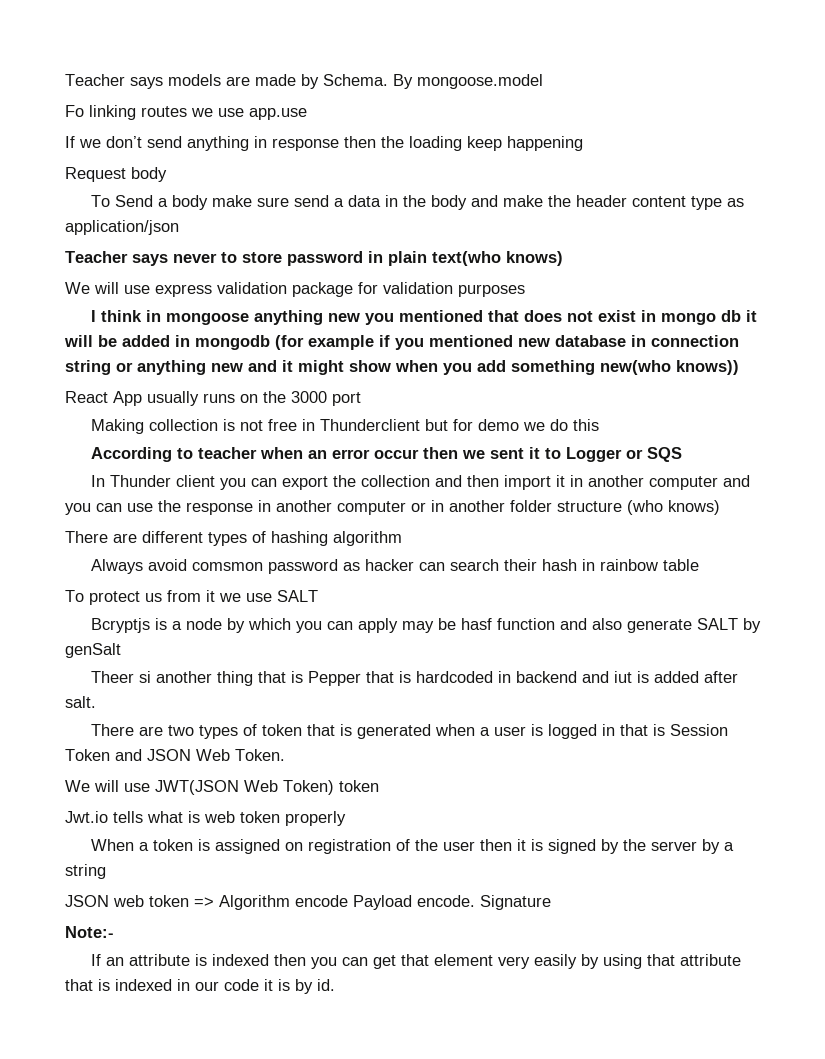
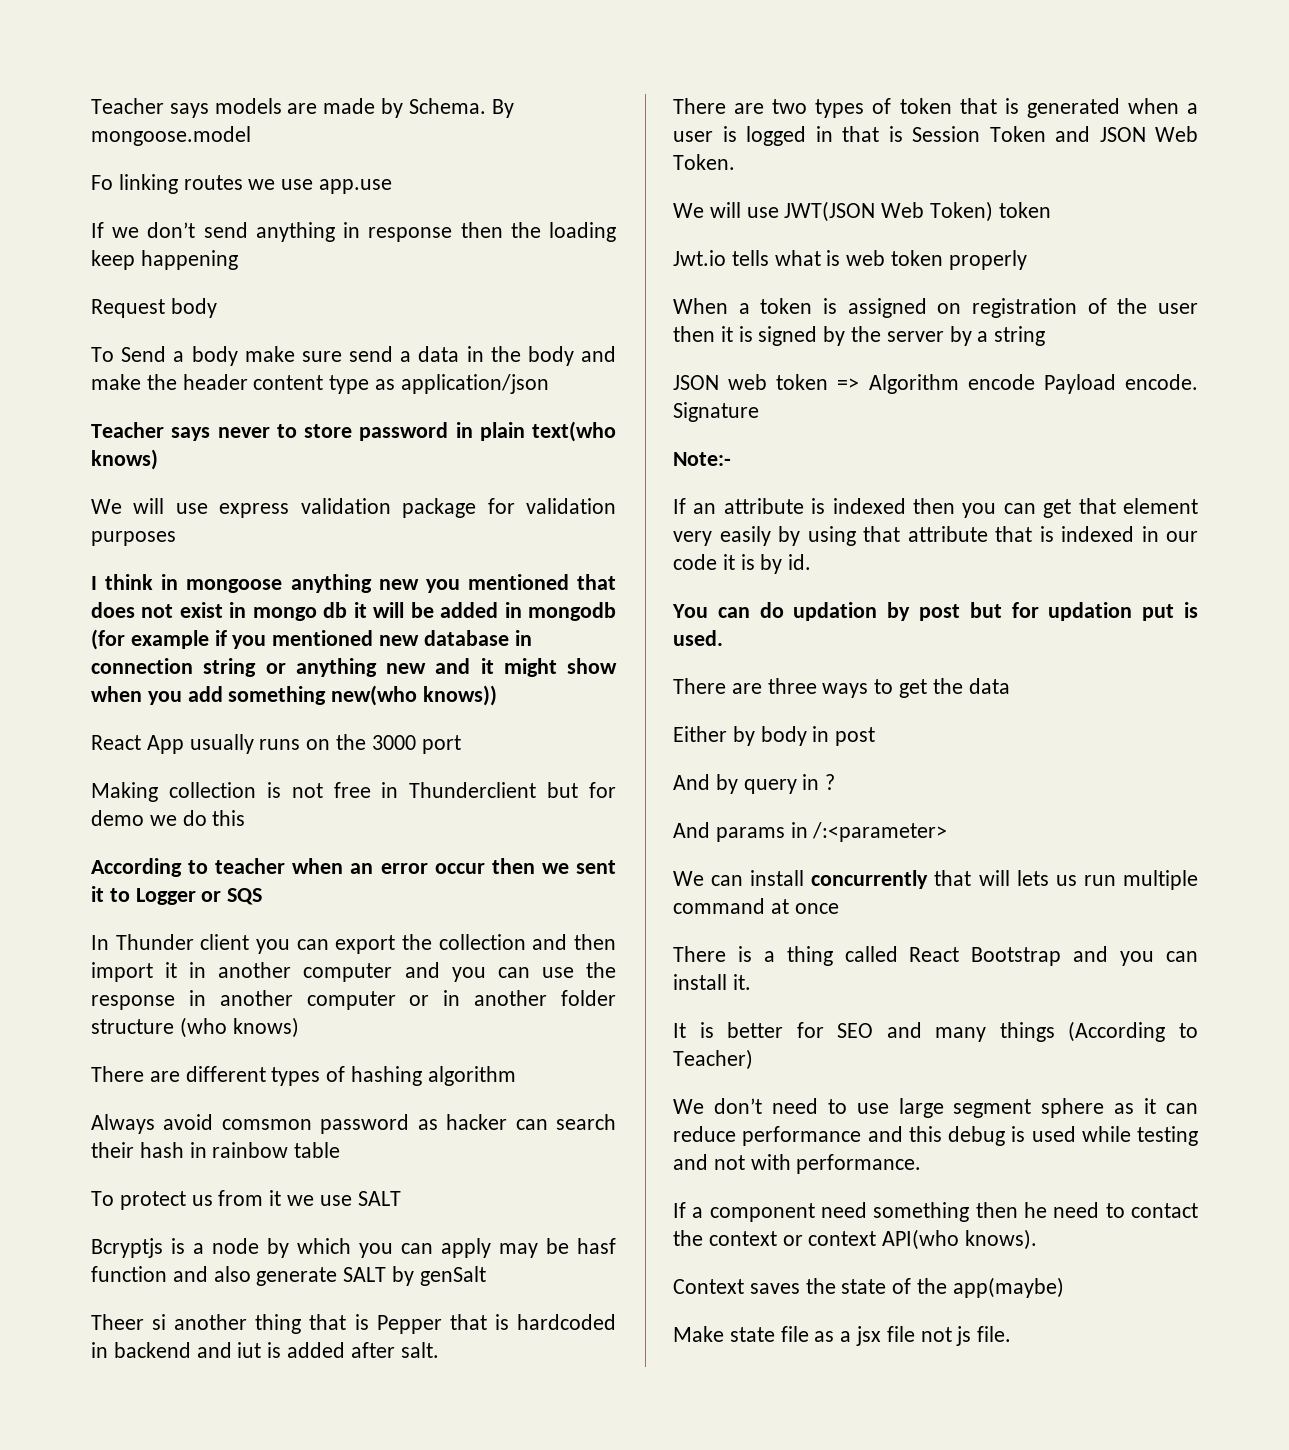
(335, 985) none -> [672,602,1198,621] [673,630,723,646] [673,678,1010,698] [673,726,876,746] [673,774,836,794] [673,822,948,842] [673,870,1198,890] [673,898,839,914] [673,946,1198,966] [673,974,751,990] [673,1021,1198,1042] [673,1049,753,1070] [673,1098,1198,1118] [673,1126,1198,1146] [673,1154,922,1174] [673,1202,1198,1222] [673,1229,1038,1250] [673,1277,1064,1298] [673,1326,1012,1346] // You can do updation by post but for updation put is used. // There are three ways to get the data // Either by body in post // And by query in ? // And params in /:<parameter> // We can install concurrently that will lets us run multiple command at once // There is a thing called React Bootstrap and you can install it. // It is better for SEO and many things (According to Teacher) // We don’t need to use large segment sphere as it can reduce performance and this debug is used while testing and not with performance. // If a component need something then he need to contact the context or context API(who knows). // Context saves the state of the app(maybe) // Make state file as a jsx file not js file.

